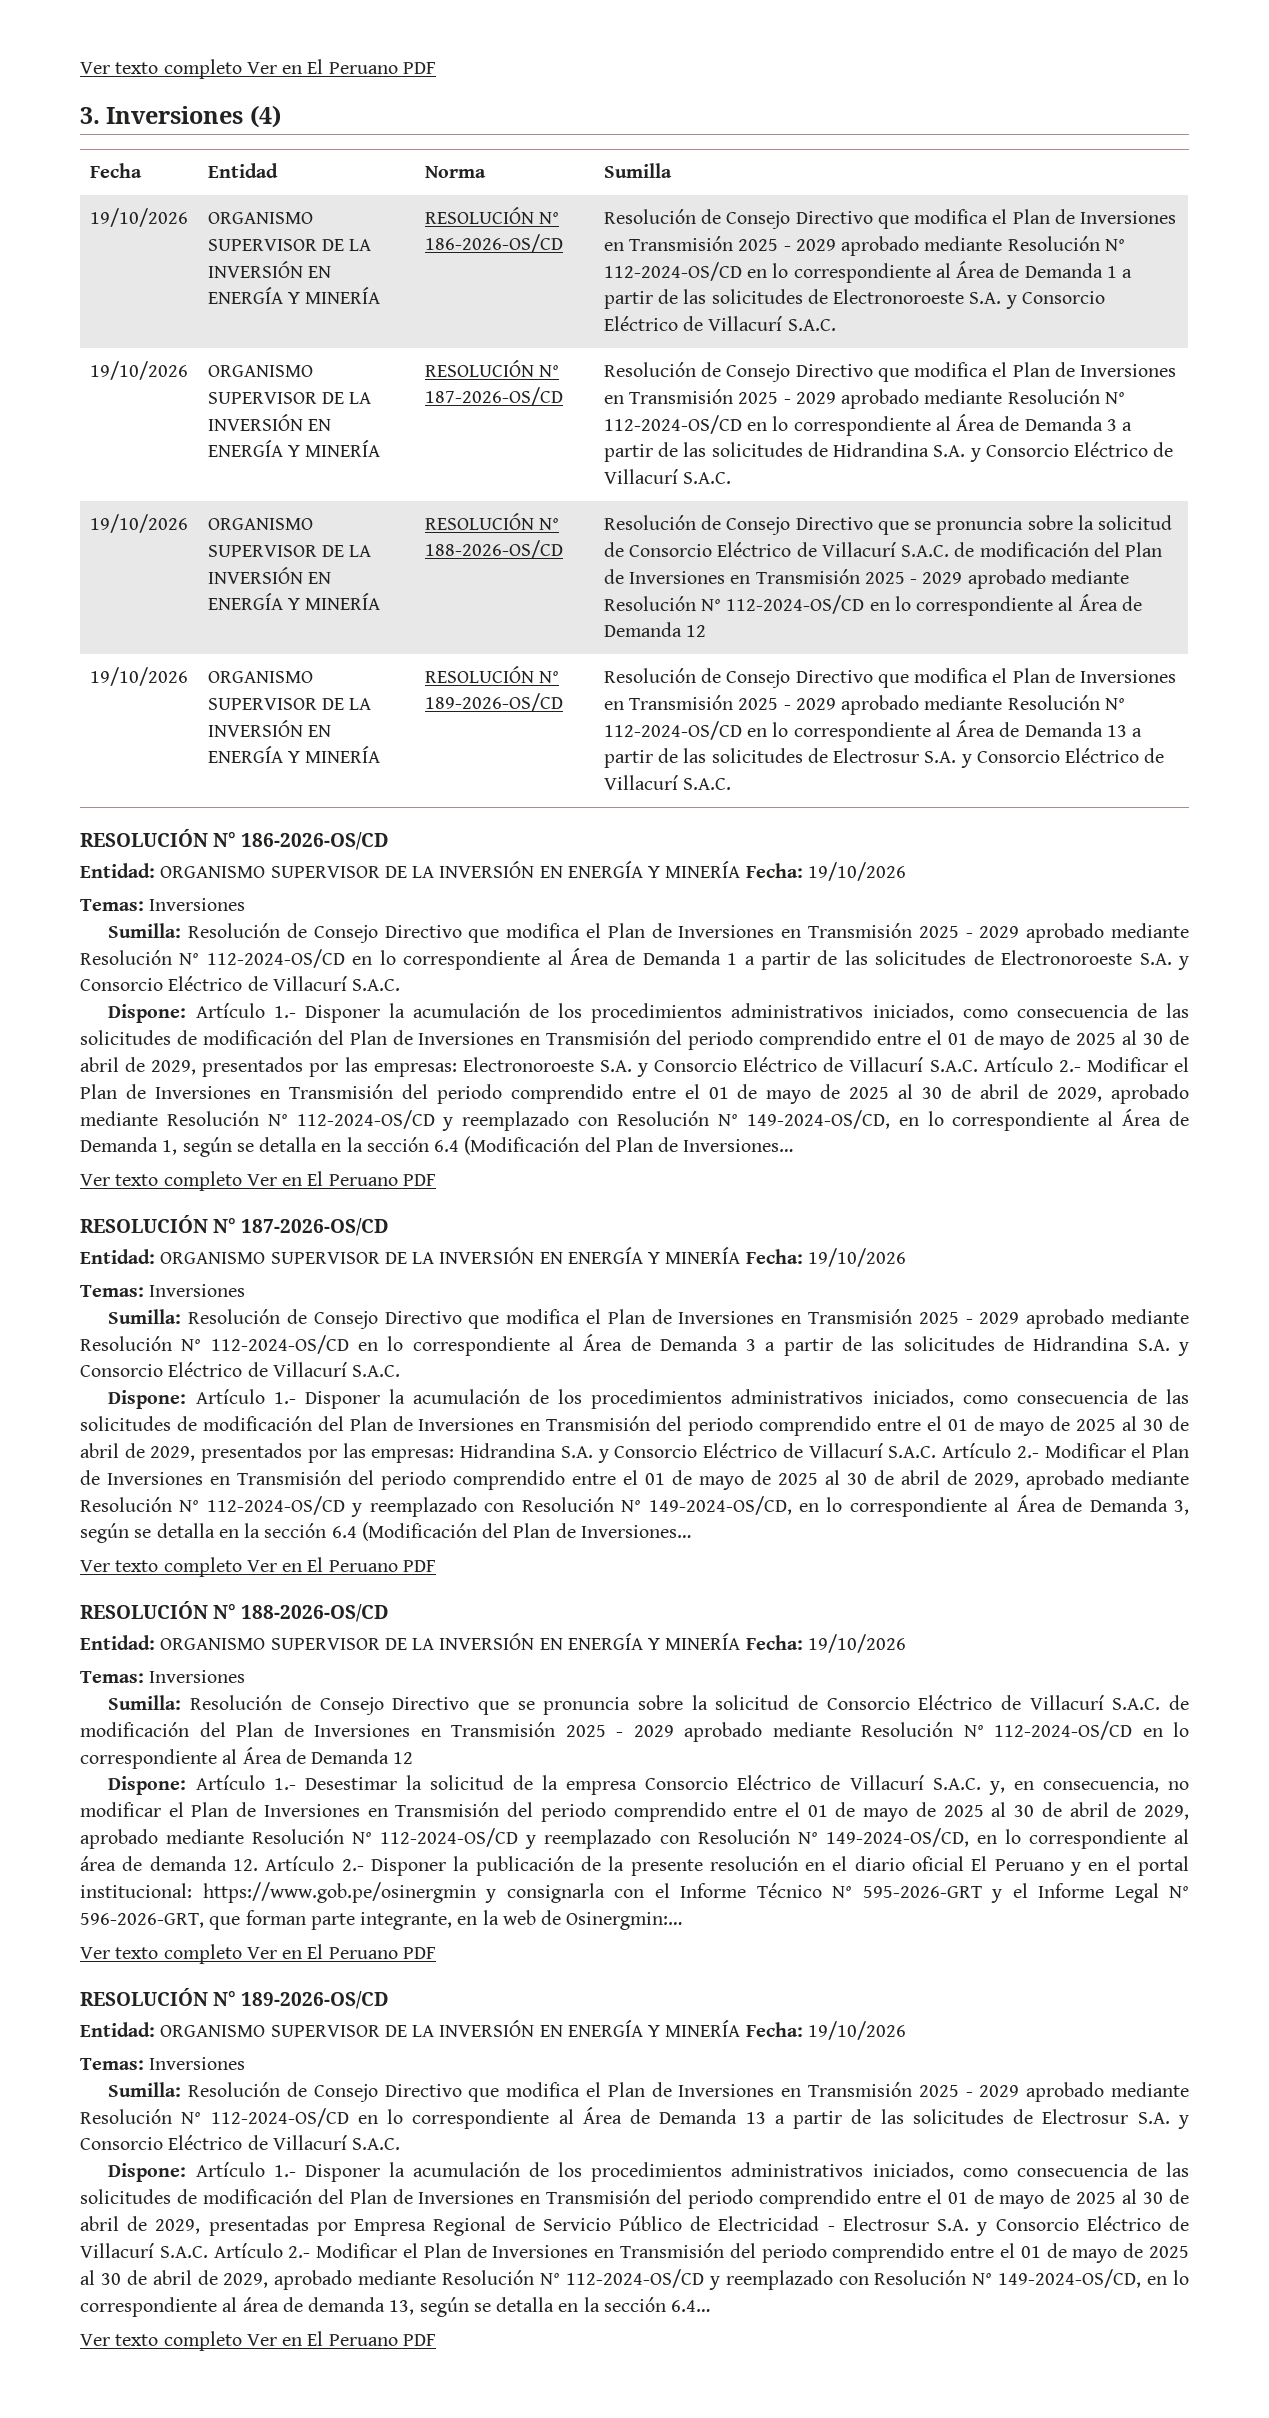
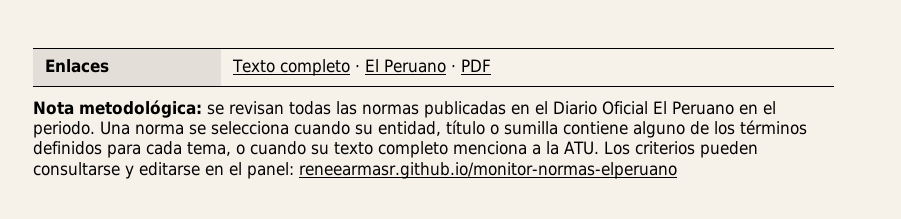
[80,59,436,79] [80,105,281,128] [89,163,142,178] [207,163,278,178] [424,166,486,178] [603,163,672,178] [89,208,188,227] [207,212,313,224] [207,239,372,251] [207,260,331,278] [207,286,381,304] [424,206,559,224] [424,234,563,253] [603,209,1177,229] [603,236,1125,256] [603,260,1133,283] [603,289,1105,309] [603,316,836,331] [89,361,188,380] [207,365,313,377] [207,392,372,404] [207,413,331,431] [207,439,381,457] [424,359,559,377] [424,387,563,406] [603,362,1177,382] [603,389,1125,409] [603,413,1133,436] [603,442,1174,462] [603,469,731,484] [89,514,188,533] [207,518,313,530] [207,545,372,557] [207,566,331,584] [207,592,381,610] [424,512,559,530] [424,540,563,559] [603,515,1173,535] [603,542,1163,557] [603,569,1129,589] [603,593,1142,616] [603,622,706,637] [89,667,188,686] [207,671,313,683] [207,698,372,710] [207,719,331,737] [207,745,381,763] [424,665,559,683] [424,693,563,712] [603,668,1177,688] [603,695,1125,715] [603,719,1143,742] [603,748,1165,768] [603,775,731,790] [80,829,390,850] [80,860,906,881] [80,898,246,911] [108,923,1189,943] [80,947,1190,970] [80,976,401,991] [108,1003,1189,1023] [80,1030,1190,1050] [80,1057,1189,1077] [80,1084,1190,1104] [80,1108,1190,1131] [80,1136,794,1157] [80,1171,436,1191] [80,1215,390,1236] [80,1246,906,1267] [80,1284,246,1297] [108,1309,1189,1329] [80,1333,1189,1356] [80,1362,401,1377] [108,1389,1189,1409] [80,1416,1190,1436] [80,1443,1189,1463] [80,1470,1189,1490] [80,1494,1189,1517] [80,1522,691,1543] [80,1557,436,1577] [80,1601,390,1622] [80,1632,906,1653] [80,1670,246,1683] [108,1695,1190,1715] [80,1721,1189,1742] [80,1746,414,1769] [108,1775,1189,1795] [80,1802,1190,1822] [80,1828,1189,1849] [80,1856,1190,1876] [80,1882,1189,1903] [80,1910,683,1930] [80,1944,436,1964] [80,1988,390,2009] [80,2019,906,2040] [80,2057,246,2070] [108,2082,1189,2102] [80,2106,1190,2129] [80,2135,401,2150] [108,2162,1189,2182] [80,2189,1190,2209] [80,2216,1189,2236] [80,2243,1189,2263] [80,2269,1190,2290] [80,2297,711,2317] [80,2331,436,2351] Ver texto completo Ver en El Peruano PDF // 3. Inversiones (4) // Fecha | Entidad | Norma | Sumilla // 19/10/2026 | ORGANISMO SUPERVISOR DE LA INVERSIÓN EN ENERGÍA Y MINERÍA | RESOLUCIÓN N° 186-2026-OS/CD | Resolución de Consejo Directivo que modifica el Plan de Inversiones en Transmisión 2025 - 2029 aprobado mediante Resolución N° 112-2024-OS/CD en lo correspondiente al Área de Demanda 1 a partir de las solicitudes de Electronoroeste S.A. y Consorcio Eléctrico de Villacurí S.A.C. // 19/10/2026 | ORGANISMO SUPERVISOR DE LA INVERSIÓN EN ENERGÍA Y MINERÍA | RESOLUCIÓN N° 187-2026-OS/CD | Resolución de Consejo Directivo que modifica el Plan de Inversiones en Transmisión 2025 - 2029 aprobado mediante Resolución N° 112-2024-OS/CD en lo correspondiente al Área de Demanda 3 a partir de las solicitudes de Hidrandina S.A. y Consorcio Eléctrico de Villacurí S.A.C. // 19/10/2026 | ORGANISMO SUPERVISOR DE LA INVERSIÓN EN ENERGÍA Y MINERÍA | RESOLUCIÓN N° 188-2026-OS/CD | Resolución de Consejo Directivo que se pronuncia sobre la solicitud de Consorcio Eléctrico de Villacurí S.A.C. de modificación del Plan de Inversiones en Transmisión 2025 - 2029 aprobado mediante Resolución N° 112-2024-OS/CD en lo correspondiente al Área de Demanda 12 // 19/10/2026 | ORGANISMO SUPERVISOR DE LA INVERSIÓN EN ENERGÍA Y MINERÍA | RESOLUCIÓN N° 189-2026-OS/CD | Resolución de Consejo Directivo que modifica el Plan de Inversiones en Transmisión 2025 - 2029 aprobado mediante Resolución N° 112-2024-OS/CD en lo correspondiente al Área de Demanda 13 a partir de las solicitudes de Electrosur S.A. y Consorcio Eléctrico de Villacurí S.A.C. // RESOLUCIÓN N° 186-2026-OS/CD // Entidad: ORGANISMO SUPERVISOR DE LA INVERSIÓN EN ENERGÍA Y MINERÍA Fecha: 19/10/2026 // Temas: Inversiones // Sumilla: Resolución de Consejo Directivo que modifica el Plan de Inversiones en Transmisión 2025 - 2029 aprobado mediante Resolución N° 112-2024-OS/CD en lo correspondiente al Área de Demanda 1 a partir de las solicitudes de Electronoroeste S.A. y Consorcio Eléctrico de Villacurí S.A.C. // Dispone: Artículo 1.- Disponer la acumulación de los procedimientos administrativos iniciados, como consecuencia de las solicitudes de modificación del Plan de Inversiones en Transmisión del periodo comprendido entre el 01 de mayo de 2025 al 30 de abril de 2029, presentados por las empresas: Electronoroeste S.A. y Consorcio Eléctrico de Villacurí S.A.C. Artículo 2.- Modificar el Plan de Inversiones en Transmisión del periodo comprendido entre el 01 de mayo de 2025 al 30 de abril de 2029, aprobado mediante Resolución N° 112-2024-OS/CD y reemplazado con Resolución N° 149-2024-OS/CD, en lo correspondiente al Área de Demanda 1, según se detalla en la sección 6.4 (Modificación del Plan de Inversiones… // Ver texto completo Ver en El Peruano PDF // RESOLUCIÓN N° 187-2026-OS/CD // Entidad: ORGANISMO SUPERVISOR DE LA INVERSIÓN EN ENERGÍA Y MINERÍA Fecha: 19/10/2026 // Temas: Inversiones // Sumilla: Resolución de Consejo Directivo que modifica el Plan de Inversiones en Transmisión 2025 - 2029 aprobado mediante Resolución N° 112-2024-OS/CD en lo correspondiente al Área de Demanda 3 a partir de las solicitudes de Hidrandina S.A. y Consorcio Eléctrico de Villacurí S.A.C. // Dispone: Artículo 1.- Disponer la acumulación de los procedimientos administrativos iniciados, como consecuencia de las solicitudes de modificación del Plan de Inversiones en Transmisión del periodo comprendido entre el 01 de mayo de 2025 al 30 de abril de 2029, presentados por las empresas: Hidrandina S.A. y Consorcio Eléctrico de Villacurí S.A.C. Artículo 2.- Modificar el Plan de Inversiones en Transmisión del periodo comprendido entre el 01 de mayo de 2025 al 30 de abril de 2029, aprobado mediante Resolución N° 112-2024-OS/CD y reemplazado con Resolución N° 149-2024-OS/CD, en lo correspondiente al Área de Demanda 3, según se detalla en la sección 6.4 (Modificación del Plan de Inversiones… // Ver texto completo Ver en El Peruano PDF // RESOLUCIÓN N° 188-2026-OS/CD // Entidad: ORGANISMO SUPERVISOR DE LA INVERSIÓN EN ENERGÍA Y MINERÍA Fecha: 19/10/2026 // Temas: Inversiones // Sumilla: Resolución de Consejo Directivo que se pronuncia sobre la solicitud de Consorcio Eléctrico de Villacurí S.A.C. de modificación del Plan de Inversiones en Transmisión 2025 - 2029 aprobado mediante Resolución N° 112-2024-OS/CD en lo correspondiente al Área de Demanda 12 // Dispone: Artículo 1.- Desestimar la solicitud de la empresa Consorcio Eléctrico de Villacurí S.A.C. y, en consecuencia, no modificar el Plan de Inversiones en Transmisión del periodo comprendido entre el 01 de mayo de 2025 al 30 de abril de 2029, aprobado mediante Resolución N° 112-2024-OS/CD y reemplazado con Resolución N° 149-2024-OS/CD, en lo correspondiente al área de demanda 12. Artículo 2.- Disponer la publicación de la presente resolución en el diario oficial El Peruano y en el portal institucional: https://www.gob.pe/osinergmin y consignarla con el Informe Técnico N° 595-2026-GRT y el Informe Legal N° 596-2026-GRT, que forman parte integrante, en la web de Osinergmin:… // Ver texto completo Ver en El Peruano PDF // RESOLUCIÓN N° 189-2026-OS/CD // Entidad: ORGANISMO SUPERVISOR DE LA INVERSIÓN EN ENERGÍA Y MINERÍA Fecha: 19/10/2026 // Temas: Inversiones // Sumilla: Resolución de Consejo Directivo que modifica el Plan de Inversiones en Transmisión 2025 - 2029 aprobado mediante Resolución N° 112-2024-OS/CD en lo correspondiente al Área de Demanda 13 a partir de las solicitudes de Electrosur S.A. y Consorcio Eléctrico de Villacurí S.A.C. // Dispone: Artículo 1.- Disponer la acumulación de los procedimientos administrativos iniciados, como consecuencia de las solicitudes de modificación del Plan de Inversiones en Transmisión del periodo comprendido entre el 01 de mayo de 2025 al 30 de abril de 2029, presentadas por Empresa Regional de Servicio Público de Electricidad - Electrosur S.A. y Consorcio Eléctrico de Villacurí S.A.C. Artículo 2.- Modificar el Plan de Inversiones en Transmisión del periodo comprendido entre el 01 de mayo de 2025 al 30 de abril de 2029, aprobado mediante Resolución N° 112-2024-OS/CD y reemplazado con Resolución N° 149-2024-OS/CD, en lo correspondiente al área de demanda 13, según se detalla en la sección 6.4… // Ver texto completo Ver en El Peruano PDF -> [44,59,109,73] [231,59,491,76] [33,100,776,118] [33,120,807,138] [33,141,758,158] [33,162,677,179] Enlaces | Texto completo · El Peruano · PDF // Nota metodológica: se revisan todas las normas publicadas en el Diario Oficial El Peruano en el periodo. Una norma se selecciona cuando su entidad, título o sumilla contiene alguno de los términos definidos para cada tema, o cuando su texto completo menciona a la ATU. Los criterios pueden consultarse y editarse en el panel: reneearmasr.github.io/monitor-normas-elperuano

